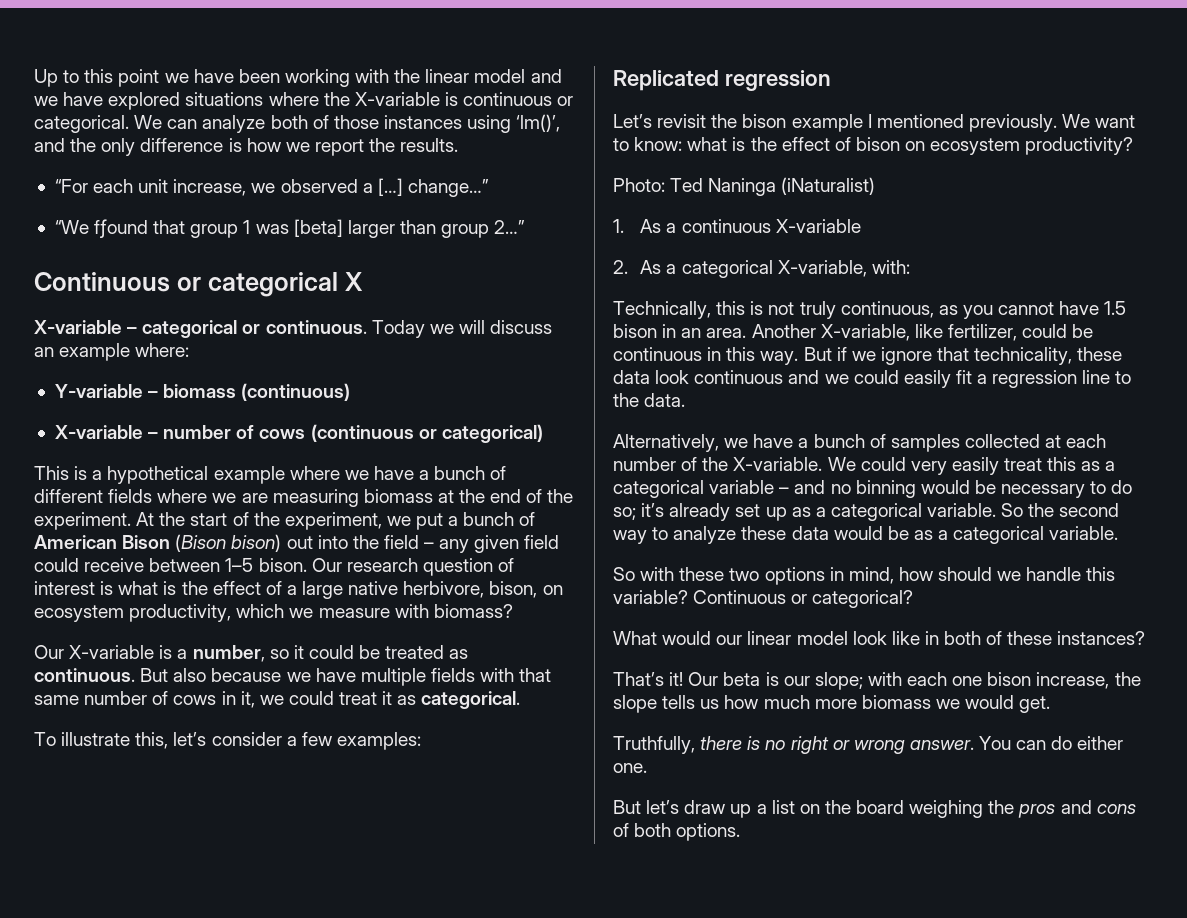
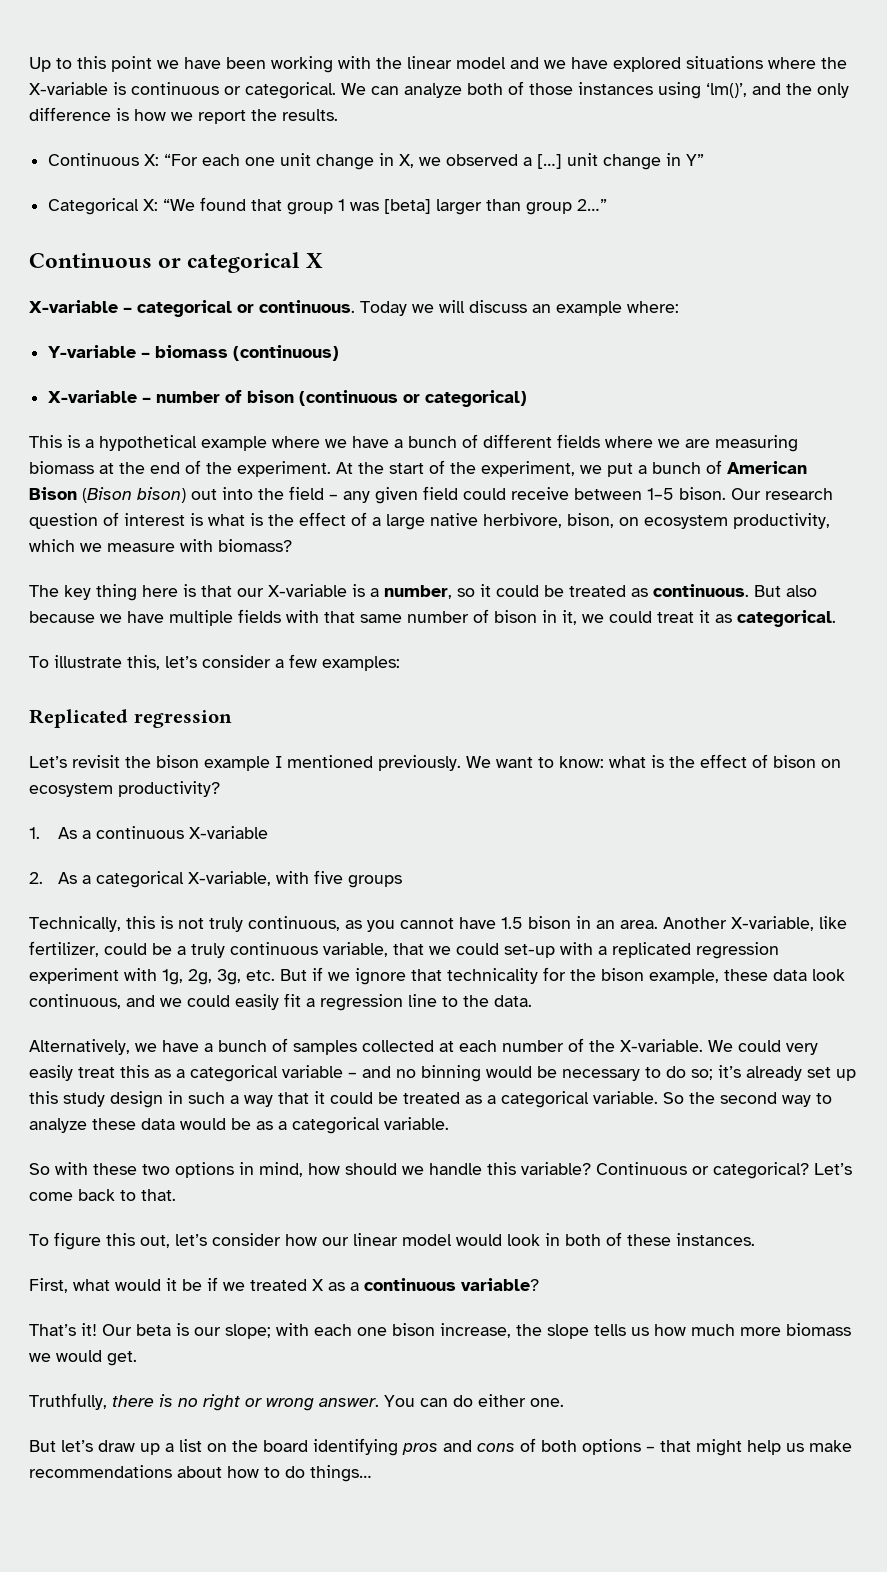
[54,178,489,197] [54,219,149,238] “For each unit increase, we observed a […] change…” // “We fƒound -> [48,153,705,170] [48,197,247,215] Continuous X: “For each one unit change in X, we observed a […] unit change in Y” // Categorical X: “We found
[259,429,306,439] cows -> [247,390,295,403] bison
[34,645,64,659] Our -> [29,584,264,601] The key thing here is that our
[173,695,217,705] cows -> [494,610,537,623] bison
[613,177,876,196] // Photo: Ted Naninga (iNaturalist) -> (220, 789) none
[871,260,910,274] with: -> [275,870,402,888] with five groups
[613,347,799,365] continuous in this way. -> [177,942,779,959] [29,968,275,985] a truly continuous variable, that we could set-up with a replicated regression experiment with 1g, 2g, 3g, etc.
[974,347,1073,365] technicality, -> [447,967,719,984] technicality for the bison example,
[694,370,784,384] continuous -> [29,994,121,1009] continuous,
(787, 514) none -> [29,1091,460,1108] this study design in such a way that it could be treated
[613,631,712,645] // What would -> [814,1163,852,1175] [29,1189,176,1201] [29,1232,317,1250] Let’s come back to that. // To figure this out, let’s consider how
[852,631,920,645] look like -> [456,1234,540,1246] would look
[1057,631,1146,645] instances? -> [676,1233,755,1246] [29,1277,539,1293] instances. // First, what would it be if we treated X as a continuous variable?
[909,800,1015,818] weighing the -> [313,1438,398,1456] identifying
[676,823,741,841] options. -> [582,1439,852,1456] [29,1465,372,1482] options – that might help us make recommendations about how to do things…

